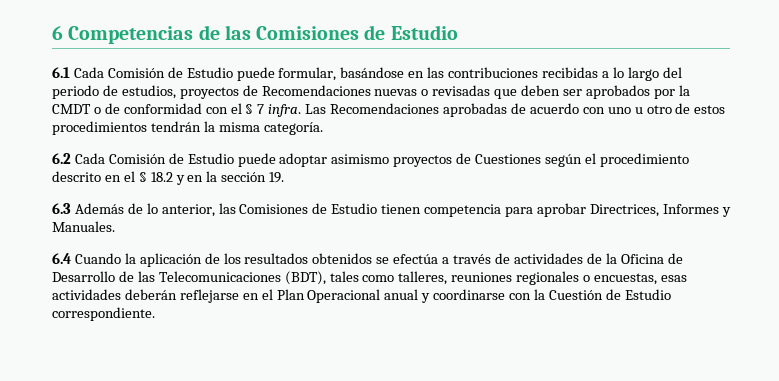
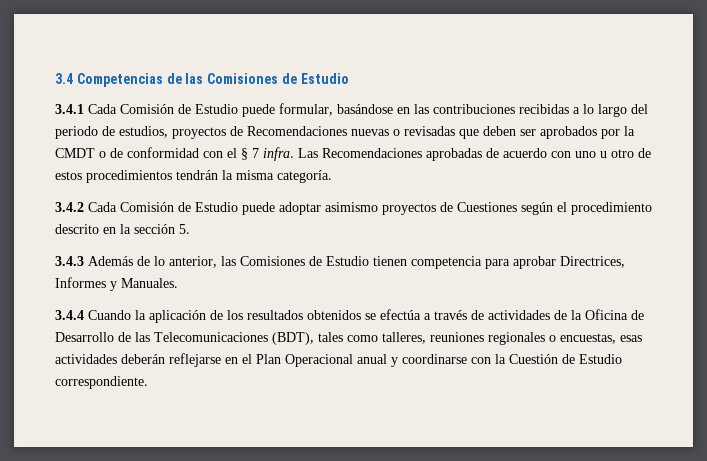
[52,26,63,40] 6 -> [55,73,73,84] 3.4
[52,67,70,78] 6.1 -> [55,104,84,114] 3.4.1
[52,153,71,164] 6.2 -> [55,202,84,212] 3.4.2
[123,171,285,185] [52,203,71,214] el § 18.2 y en la sección 19. // 6.3 -> [120,224,190,234] [55,256,84,266] la sección 5. // 3.4.3
[52,253,71,264] 6.4 -> [55,310,84,320] 3.4.4

